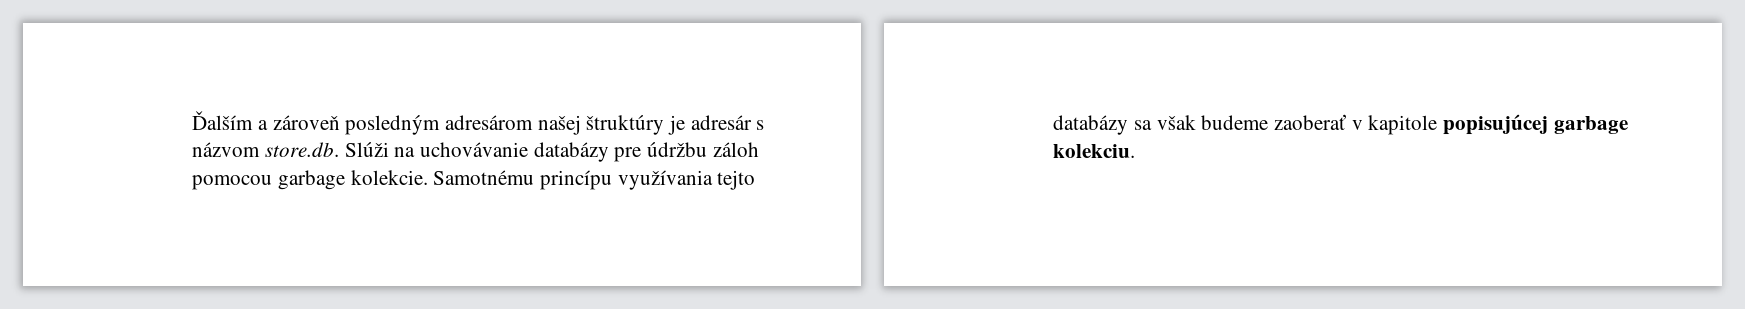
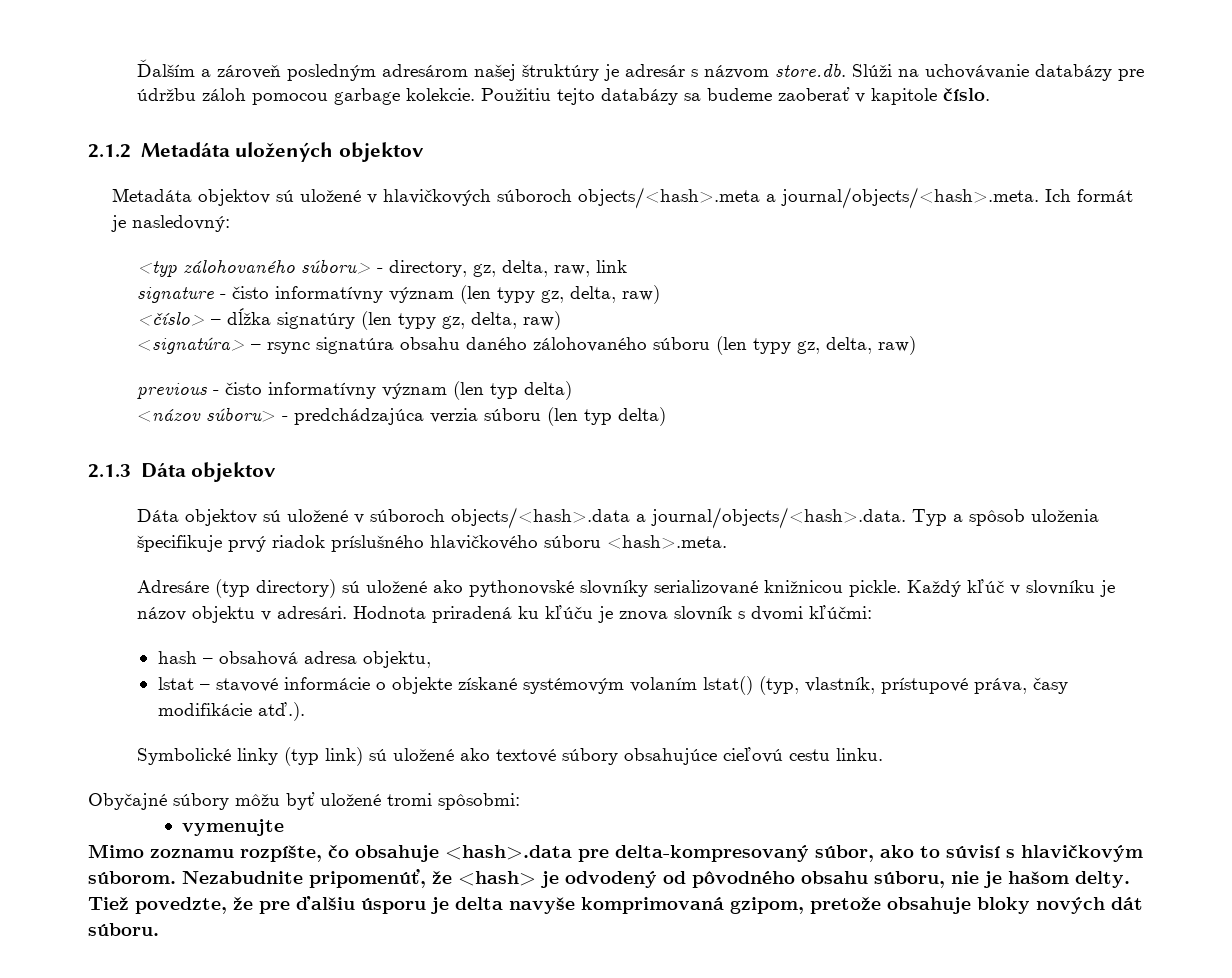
[433,170,713,190] Samotnému princípu využívania -> [480,88,551,101] Použitiu
[1156,115,1196,130] však -> (701, 97) none
[1443,114,1628,135] [1053,144,1136,158] popisujúcej garbage kolekciu. -> [942,88,990,101] [88,142,424,162] [112,187,1134,209] [111,215,231,232] [136,259,627,277] [136,285,660,304] [136,308,561,330] [136,336,916,355] [136,381,572,400] [136,407,666,426] [88,462,277,482] [136,507,1099,529] [136,535,727,552] [136,579,1115,598] [136,605,872,623] [157,651,431,668] [157,676,1068,695] [157,702,305,721] [136,747,883,766] [88,792,520,810] [181,819,284,836] [88,844,1143,862] [88,869,1130,888] [88,896,1143,914] [88,923,159,936] číslo. // 2.1.2 Metadáta uložených objektov // Metadáta objektov sú uložené v hlavičkových súboroch objects/<hash>.meta a journal/objects/<hash>.meta. Ich formát je nasledovný: // <typ zálohovaného súboru> - directory, gz, delta, raw, link // signature - čisto informatívny význam (len typy gz, delta, raw) // <číslo> – dĺžka signatúry (len typy gz, delta, raw) // <signatúra> – rsync signatúra obsahu daného zálohovaného súboru (len typy gz, delta, raw) // previous - čisto informatívny význam (len typ delta) // <názov súboru> - predchádzajúca verzia súboru (len typ delta) // 2.1.3 Dáta objektov // Dáta objektov sú uložené v súboroch objects/<hash>.data a journal/objects/<hash>.data. Typ a spôsob uloženia špecifikuje prvý riadok príslušného hlavičkového súboru <hash>.meta. // Adresáre (typ directory) sú uložené ako pythonovské slovníky serializované knižnicou pickle. Každý kľúč v slovníku je názov objektu v adresári. Hodnota priradená ku kľúču je znova slovník s dvomi kľúčmi: // hash – obsahová adresa objektu, // lstat – stavové informácie o objekte získané systémovým volaním lstat() (typ, vlastník, prístupové práva, časy modifikácie atď.). // Symbolické linky (typ link) sú uložené ako textové súbory obsahujúce cieľovú cestu linku. // Obyčajné súbory môžu byť uložené tromi spôsobmi: // vymenujte // Mimo zoznamu rozpíšte, čo obsahuje <hash>.data pre delta-kompresovaný súbor, ako to súvisí s hlavičkovým súborom. Nezabudnite pripomenúť, že <hash> je odvodený od pôvodného obsahu súboru, nie je hašom delty. Tiež povedzte, že pre ďalšiu úsporu je delta navyše komprimovaná gzipom, pretože obsahuje bloky nových dát súboru.

